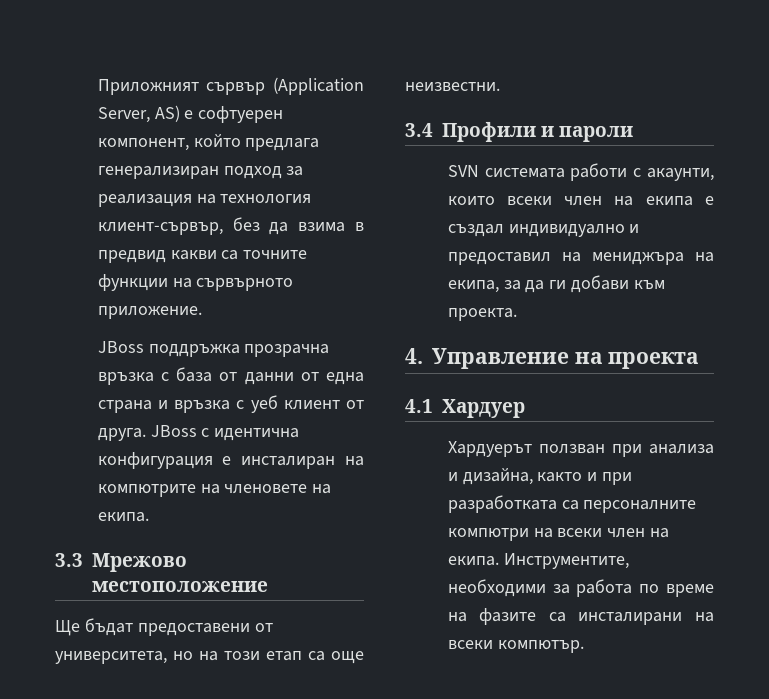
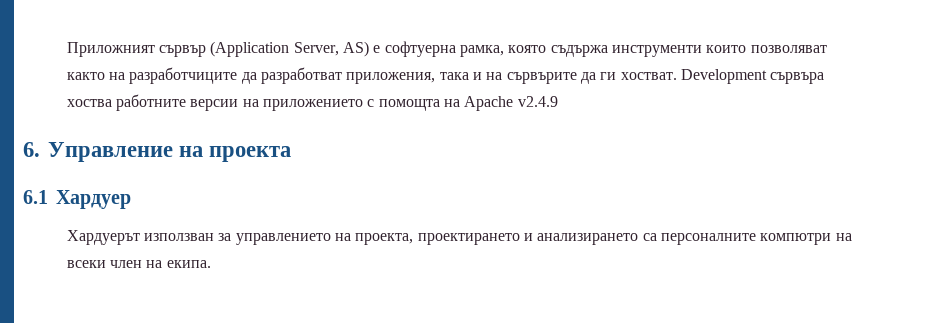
[198,106,284,123] [97,134,320,151] [97,166,304,179] [97,194,312,207] [97,217,364,235] [97,250,308,263] [97,274,294,291] [97,306,202,319] [97,341,330,357] [97,367,364,385] [97,395,365,413] [97,425,300,441] [97,452,364,469] [97,484,332,497] [97,512,149,522] [55,553,187,572] [92,581,268,592] [55,618,273,636] [55,651,364,664] [405,82,500,91] [405,121,634,142] [447,163,714,181] [447,196,714,206] [447,224,640,237] [447,252,714,265] [447,275,665,293] [447,308,517,321] [405,348,423,364] софтуерен компонент, който предлага генерализиран подход за реализация на технология клиент-сървър, без да взима в предвид какви са точните функции на сървърното приложение. // JBoss поддръжка прозрачна връзка с база от данни от една страна и връзка с уеб клиент от друга. JBoss с идентична конфигурация е инсталиран на компютрите на членовете на екипа. // 3.3 Мрежово местоположение // Ще бъдат предоставени от университета, но на този етап са още неизвестни. // 3.4 Профили и пароли // SVN системата работи с акаунти, които всеки член на екипа е създал индивидуално и предоставил на мениджъра на екипа, за да ги добави към проекта. // 4. -> [384,41,827,57] [66,67,825,84] [66,94,558,111] [23,142,40,157] софтуерна рамка, която съдържа инструменти които позволяват както на разработчиците да разработват приложения, така и на сървърите да ги хостват. Development сървъра хоства работните версии на приложението с помощта на Apache v2.4.9 // 6.
[405,399,433,413] 4.1 -> [23,190,48,204] 6.1
[538,444,714,457] [447,468,633,485] [447,495,557,513] ползван при анализа и дизайна, както и при разработката -> [143,233,639,245] използван за управлението на проекта, проектирането и анализирането
[503,553,629,569] [447,579,714,597] [447,608,714,625] [447,640,584,653] Инструментите, необходими за работа по време на фазите са инсталирани на всеки компютър. -> (211, 264) none

